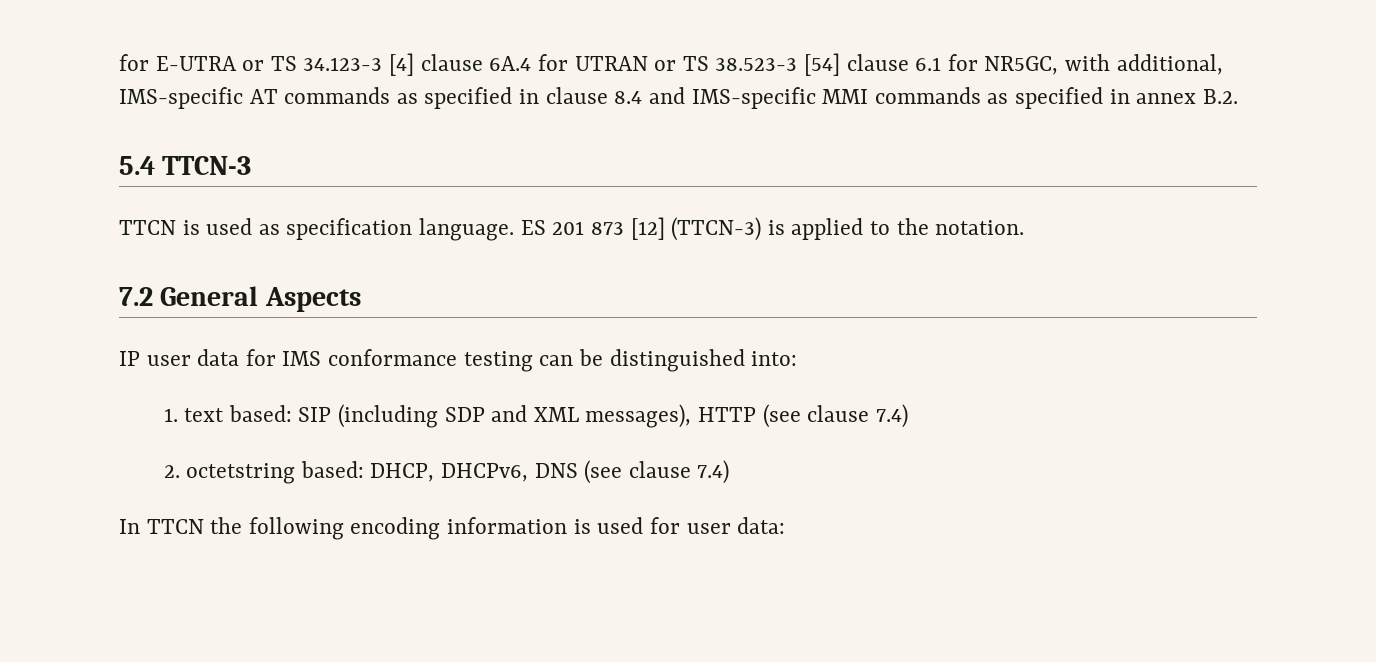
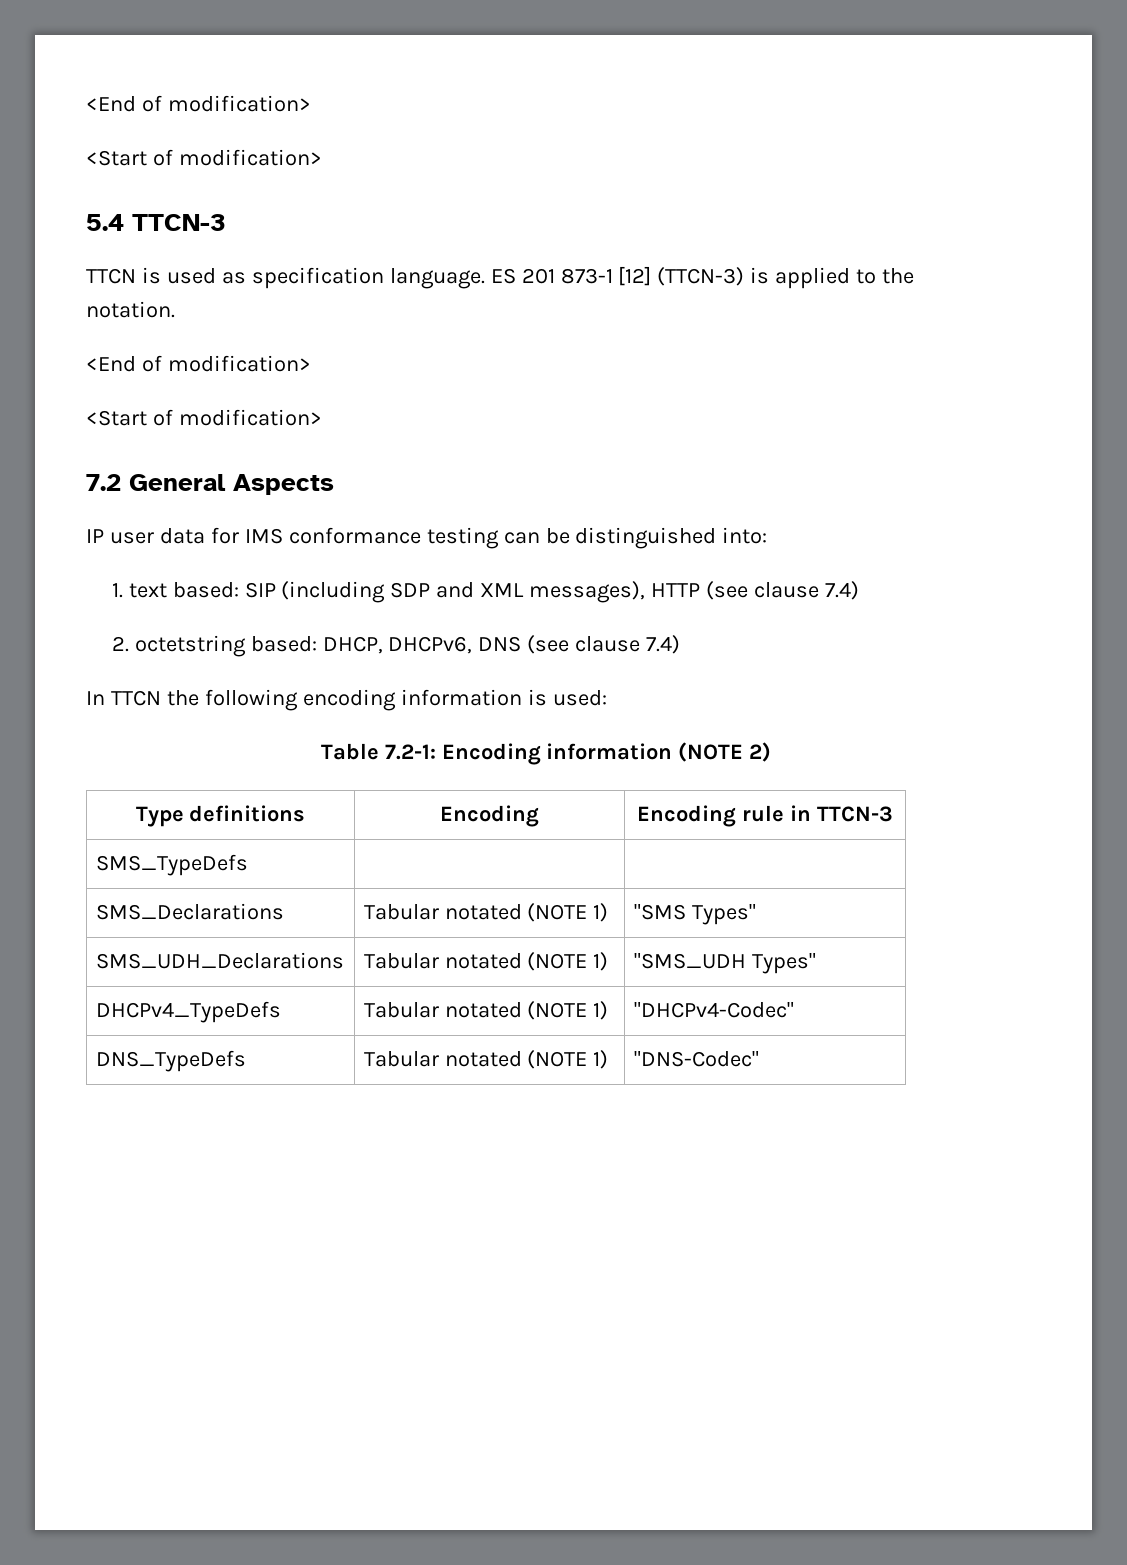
[119,53,1223,76] [119,87,1238,109] for E-UTRA or TS 34.123-3 [4] clause 6A.4 for UTRAN or TS 38.523-3 [54] clause 6.1 for NR5GC, with additional, IMS-specific AT commands as specified in clause 8.4 and IMS-specific MMI commands as specified in annex B.2. -> [86,95,311,112] [86,149,322,166] <End of modification> // <Start of modification>
[590,222,624,235] 873 -> [560,268,613,284] 873-1
(1025, 227) none -> [86,355,311,372] [86,409,322,426] // <End of modification> // <Start of modification>
[597,517,786,534] used for user data: -> [552,690,607,706] [320,742,772,765] [135,805,306,827] [440,805,539,827] [637,805,893,827] [95,854,248,876] [95,903,284,920] [363,903,609,922] [633,904,756,925] [95,952,344,969] [363,952,609,971] [633,953,816,974] [95,1001,281,1023] [363,1001,609,1020] [633,1002,794,1018] [95,1050,246,1072] [363,1050,609,1069] [633,1051,759,1067] used: // Table 7.2-1: Encoding information (NOTE 2) // Type definitions | Encoding | Encoding rule in TTCN-3 // SMS_TypeDefs | | // SMS_Declarations | Tabular notated (NOTE 1) | "SMS Types" // SMS_UDH_Declarations | Tabular notated (NOTE 1) | "SMS_UDH Types" // DHCPv4_TypeDefs | Tabular notated (NOTE 1) | "DHCPv4-Codec" // DNS_TypeDefs | Tabular notated (NOTE 1) | "DNS-Codec"

